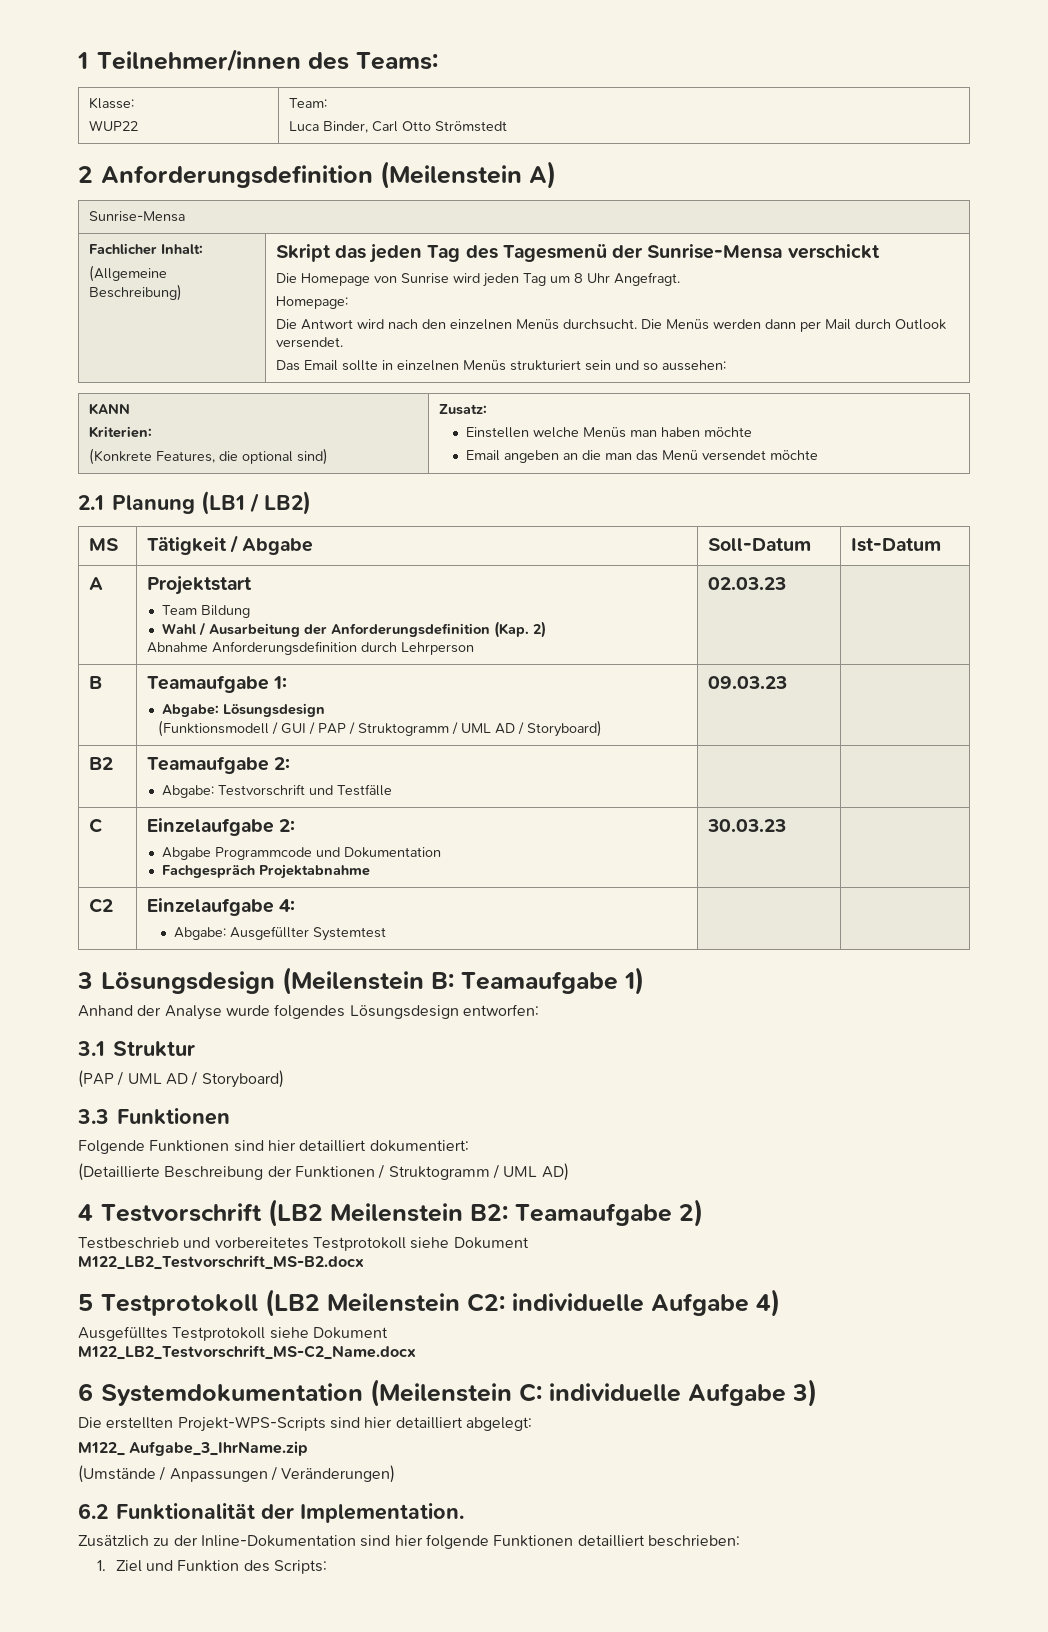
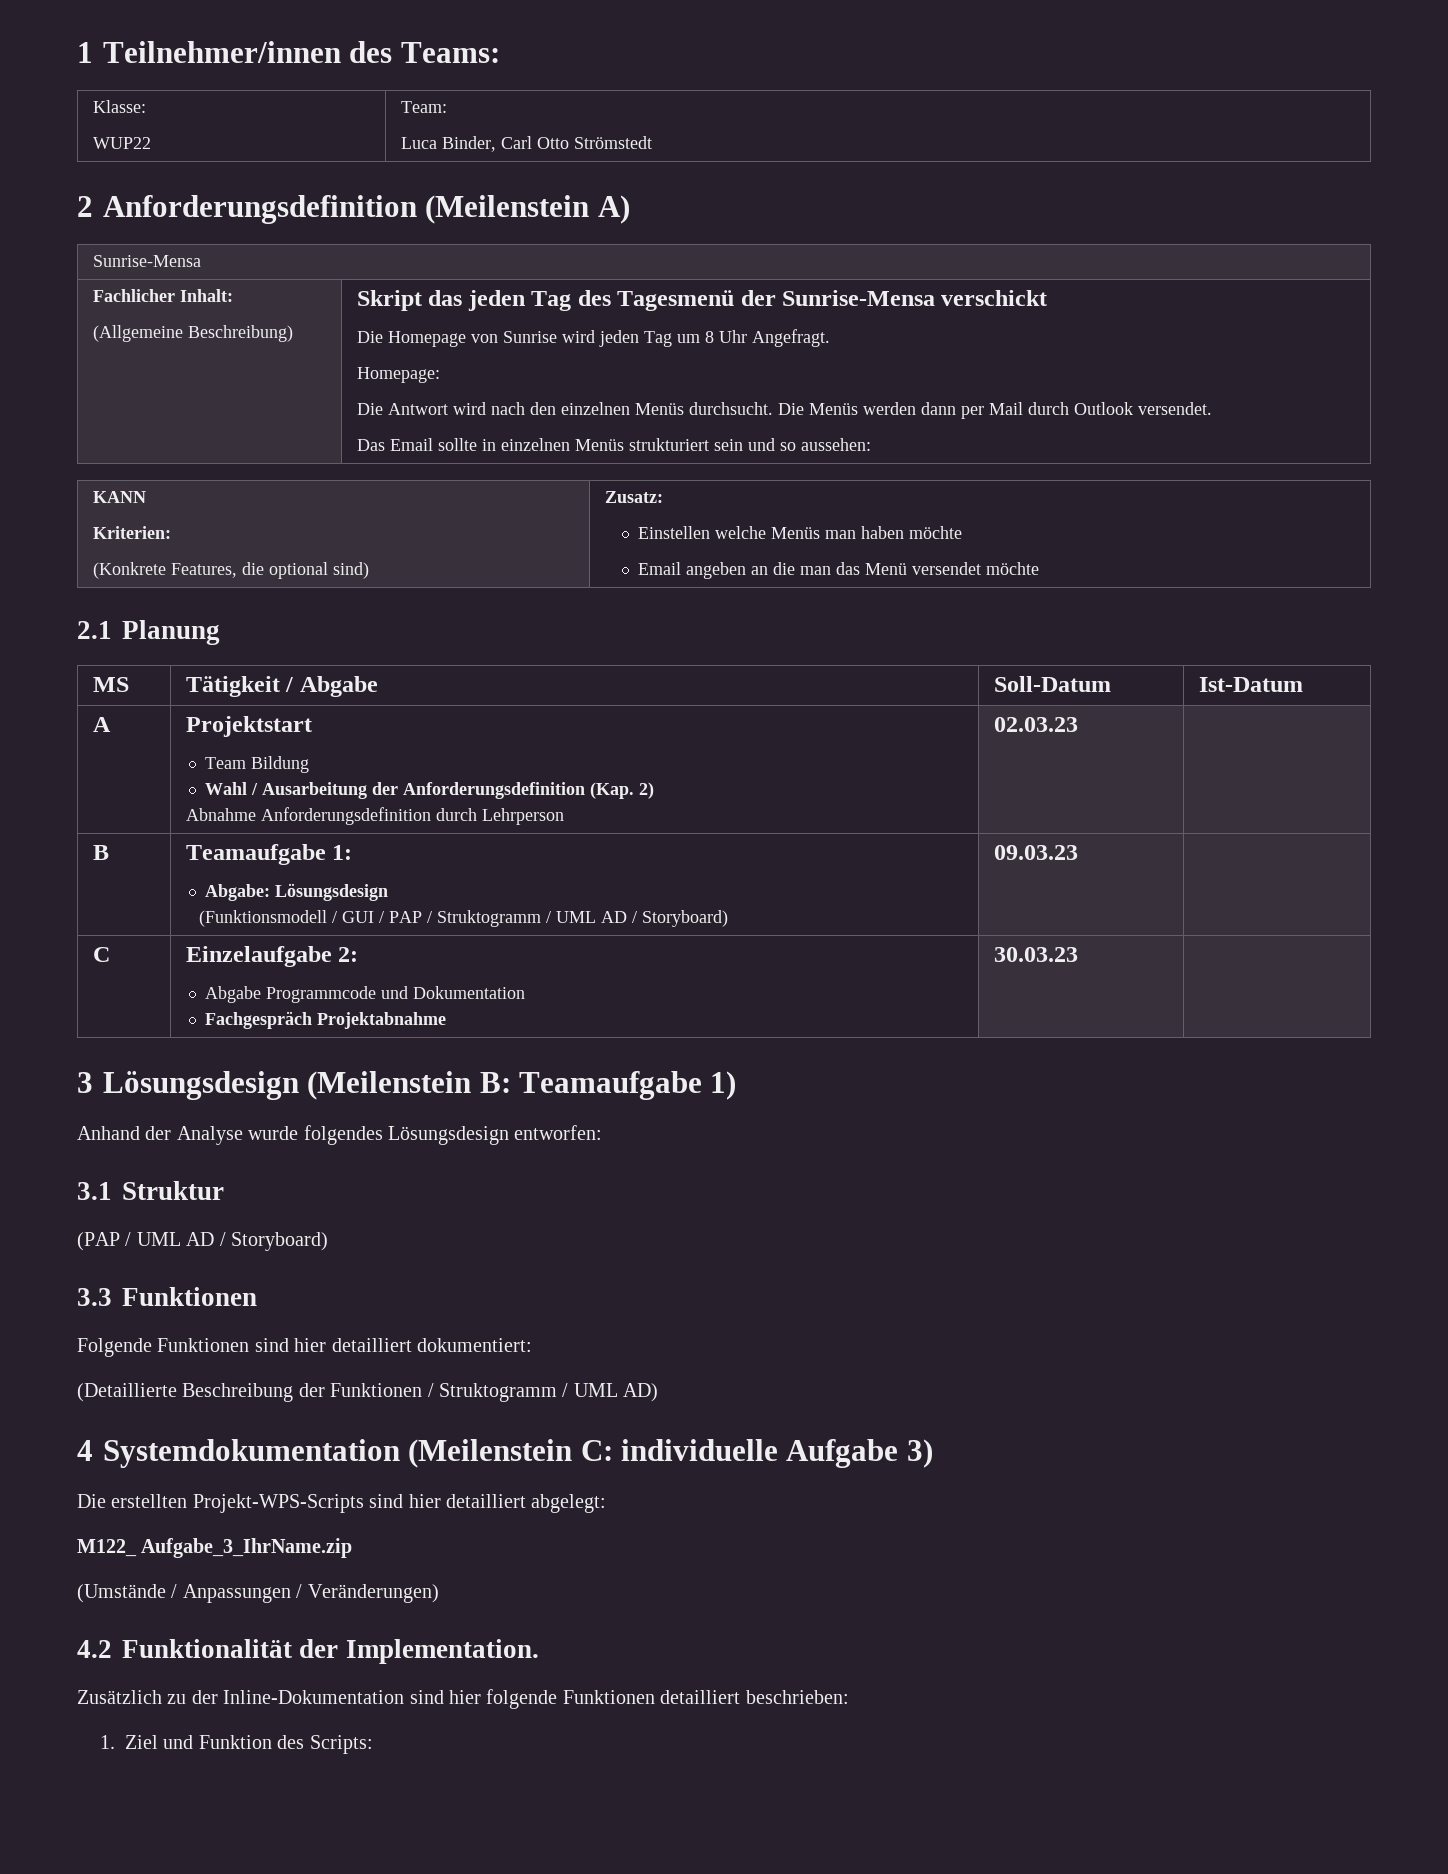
[201,491,311,515] (LB1 / LB2) -> (220, 632) none
[88,757,113,770] [146,756,290,774] [162,784,393,798] // B2 | Teamaufgabe 2: // Abgabe: Testvorschrift und Testfälle | | -> (1078, 852) none
[88,898,113,913] [146,898,295,916] [173,926,386,941] // C2 | Einzelaufgabe 4: // Abgabe: Ausgefüllter Systemtest | | -> (1078, 954) none
[101,1199,703,1227] [78,1237,529,1251] [78,1255,364,1270] [78,1289,780,1317] [78,1326,388,1341] [78,1345,416,1360] [78,1383,93,1401] Testvorschrift (LB2 Meilenstein B2: Teamaufgabe 2) // Testbeschrieb und vorbereitetes Testprotokoll siehe Dokument // M122_LB2_Testvorschrift_MS-B2.docx // 5 Testprotokoll (LB2 Meilenstein C2: individuelle Aufgabe 4) // Ausgefülltes Testprotokoll siehe Dokument // M122_LB2_Testvorschrift_MS-C2_Name.docx // 6 -> (93, 1450) none
[78,1503,108,1519] 6.2 -> [77,1640,112,1658] 4.2

